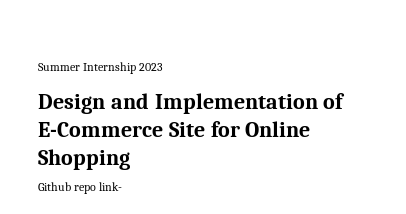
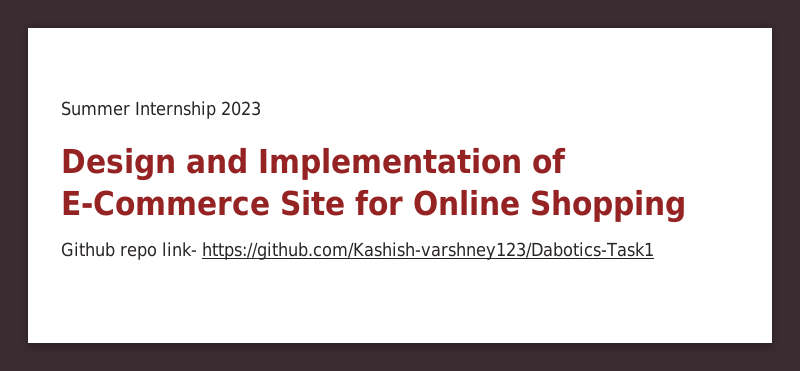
(123, 186) none -> [202,242,654,260] https://github.com/Kashish-varshney123/Dabotics-Task1

